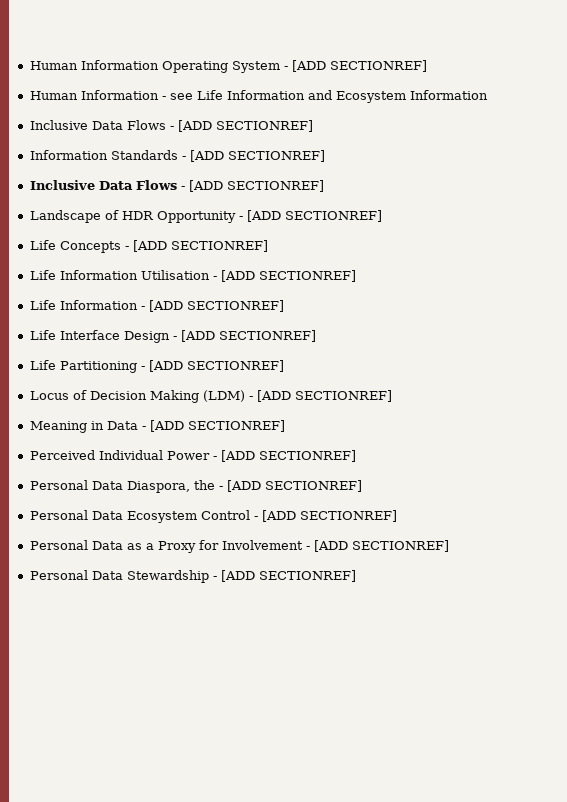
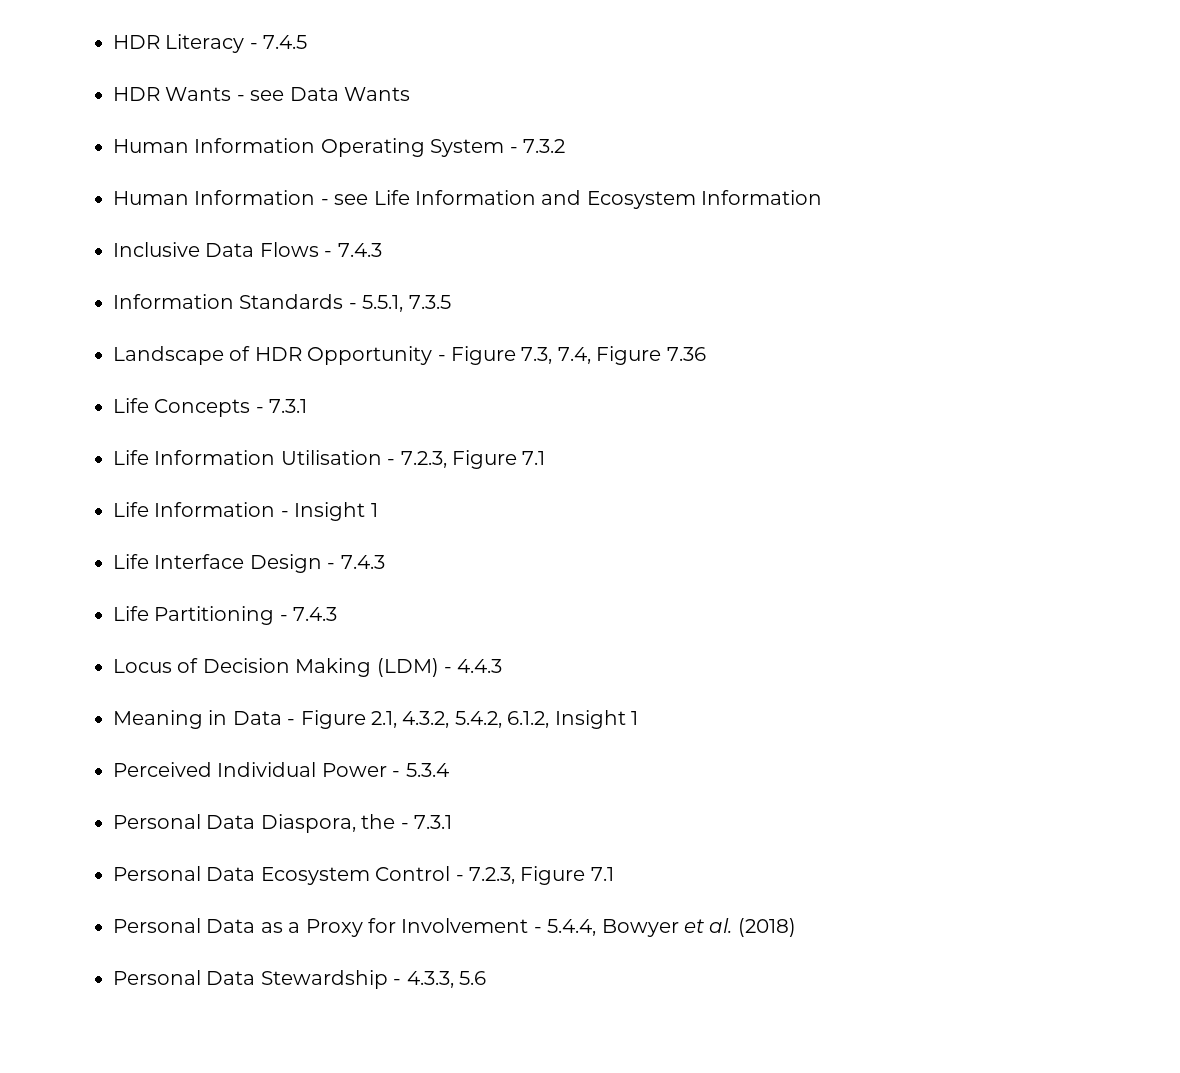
(29, 65) none -> [113,34,308,53] [113,87,410,101] HDR Literacy - 7.4.5 // HDR Wants - see Data Wants //
[291,60,427,72] [ADD SECTIONREF] -> [523,139,565,153] 7.3.2
[177,120,313,132] [ADD SECTIONREF] -> [337,243,382,257] 7.4.3
[189,150,325,162] [29,180,324,192] [ADD SECTIONREF] // Inclusive Data Flows - [ADD SECTIONREF] -> [362,295,451,312] 5.5.1, 7.3.5
[246,210,382,222] [ADD SECTIONREF] -> [451,346,706,365] Figure 7.3, 7.4, Figure 7.36
[132,240,268,252] [ADD SECTIONREF] -> [269,399,308,413] 7.3.1
[220,270,356,282] [ADD SECTIONREF] -> [400,450,546,469] 7.2.3, Figure 7.1
[148,300,284,312] [ADD SECTIONREF] -> [294,502,378,521] Insight 1
[180,330,316,342] [ADD SECTIONREF] -> [340,555,385,569] 7.4.3
[148,360,284,372] [ADD SECTIONREF] -> [293,607,338,621] 7.4.3
[256,390,392,402] [ADD SECTIONREF] -> [457,659,503,673] 4.4.3
[149,420,285,432] [ADD SECTIONREF] -> [300,710,638,729] Figure 2.1, 4.3.2, 5.4.2, 6.1.2, Insight 1
[220,450,356,462] [ADD SECTIONREF] -> [405,763,449,777] 5.3.4
[226,480,362,492] [ADD SECTIONREF] -> [413,815,452,829] 7.3.1
[261,510,397,522] [ADD SECTIONREF] -> [468,866,614,885] 7.2.3, Figure 7.1
[313,540,449,552] [ADD SECTIONREF] -> [547,918,796,937] 5.4.4, Bowyer et al. (2018)
[220,570,356,582] [ADD SECTIONREF] -> [406,971,486,988] 4.3.3, 5.6

